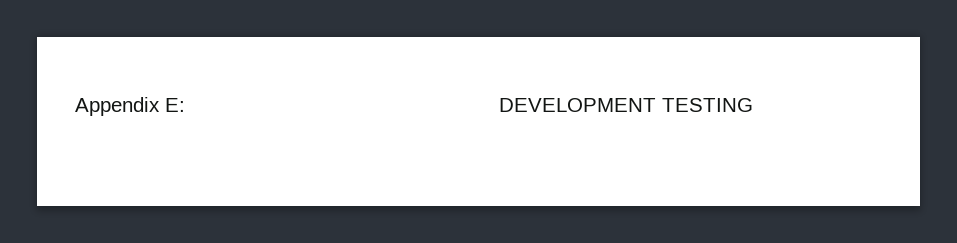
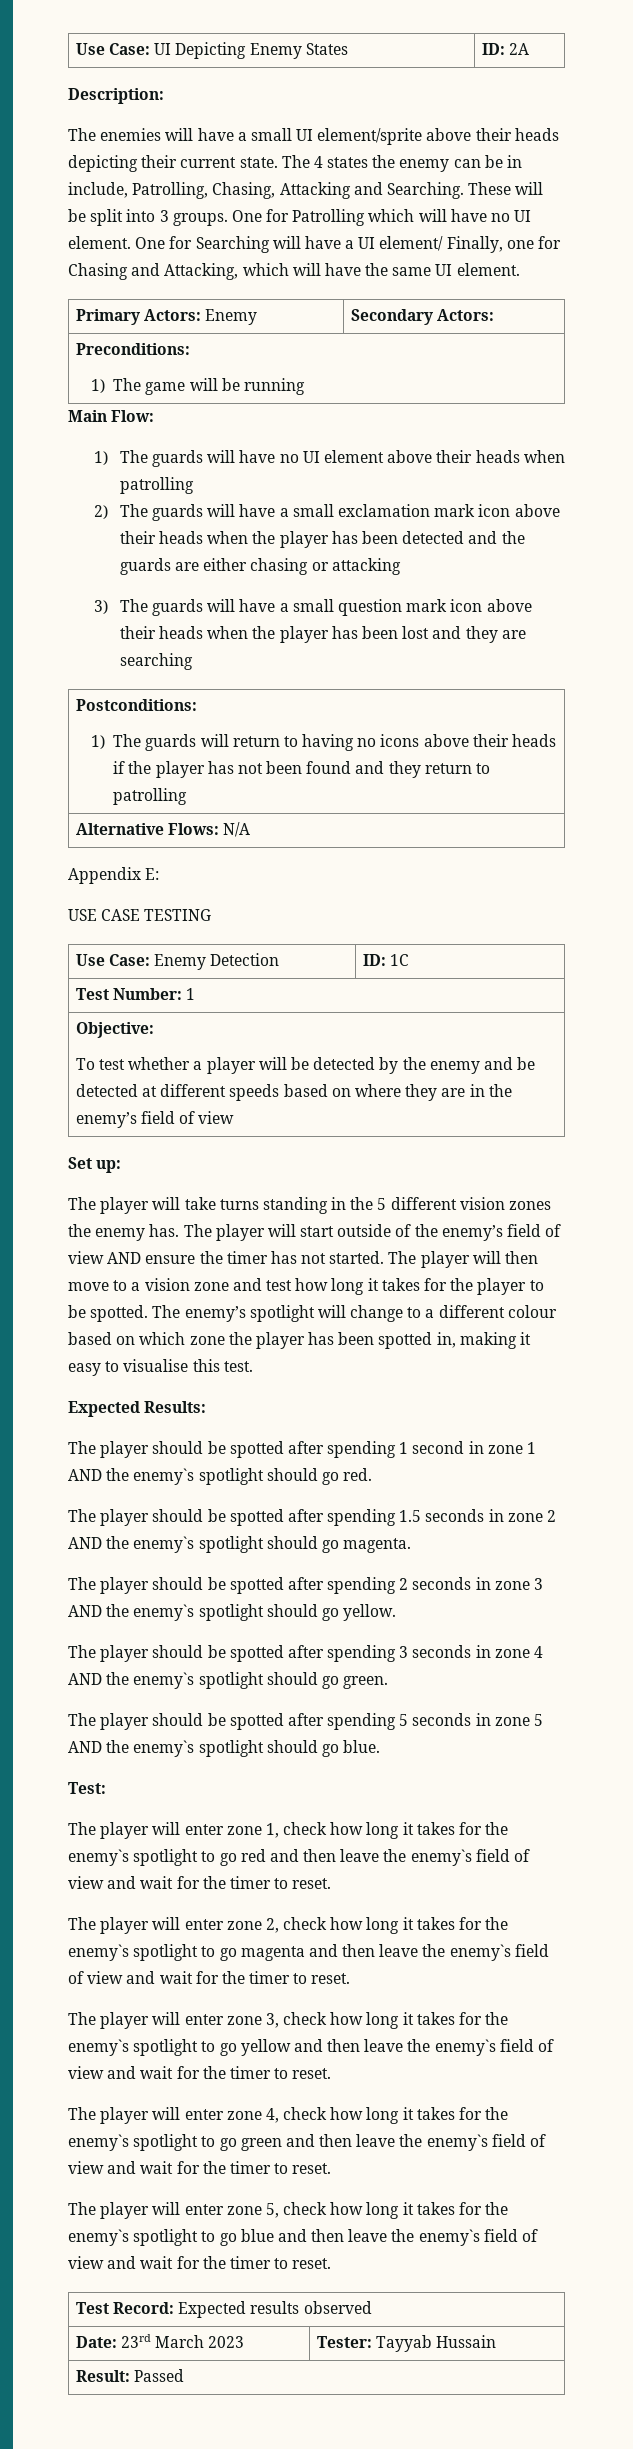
(75, 106) none -> [75,42,348,59] [481,43,530,55] [68,88,164,104] [68,128,559,145] [68,155,523,172] [68,182,544,199] [68,209,532,226] [68,236,562,253] [68,263,520,280] [75,309,258,325] [350,309,495,325] [75,343,190,355] [91,378,305,395] [68,410,155,422] [93,450,565,467] [119,477,194,494] [93,504,560,521] [119,531,525,548] [119,558,401,575] [93,599,532,616] [119,626,526,643] [119,653,193,670] [75,699,197,711] [91,734,557,751] [113,761,491,778] [113,788,188,805] [75,822,251,837] Use Case: UI Depicting Enemy States | ID: 2A // Description: // The enemies will have a small UI element/sprite above their heads depicting their current state. The 4 states the enemy can be in include, Patrolling, Chasing, Attacking and Searching. These will be split into 3 groups. One for Patrolling which will have no UI element. One for Searching will have a UI element/ Finally, one for Chasing and Attacking, which will have the same UI element. // Primary Actors: Enemy | Secondary Actors: // Preconditions: // 1) The game will be running // Main Flow: // 1) The guards will have no UI element above their heads when patrolling // 2) The guards will have a small exclamation mark icon above their heads when the player has been detected and the guards are either chasing or attacking // 3) The guards will have a small question mark icon above their heads when the player has been lost and they are searching // Postconditions: // 1) The guards will return to having no icons above their heads if the player has not been found and they return to patrolling // Alternative Flows: N/A //
[499,98,656,112] DEVELOPMENT -> [68,909,141,921] USE CASE
(753, 105) none -> [75,953,280,970] [362,954,410,966] [75,988,196,1000] [75,1022,154,1038] [75,1057,536,1074] [75,1084,512,1101] [75,1111,235,1128] [68,1157,122,1173] [68,1197,552,1214] [68,1224,562,1241] [68,1251,539,1268] [68,1278,544,1295] [68,1305,557,1322] [68,1332,532,1349] [68,1359,253,1376] [68,1401,207,1417] [68,1441,537,1458] [68,1468,373,1485] [68,1509,557,1526] [68,1536,412,1553] [68,1577,544,1594] [68,1604,397,1621] [68,1645,544,1662] [68,1672,389,1689] [68,1713,544,1730] [68,1740,381,1757] [68,1782,106,1794] [68,1822,509,1839] [68,1849,531,1866] [68,1876,332,1889] [68,1917,509,1934] [68,1944,549,1961] [68,1971,351,1984] [68,2012,509,2029] [68,2039,555,2056] [68,2066,332,2079] [68,2107,509,2124] [68,2134,547,2151] [68,2161,332,2174] [68,2202,509,2219] [68,2229,539,2246] [68,2256,332,2269] [75,2301,372,2318] [75,2334,245,2348] [316,2335,497,2352] [75,2369,185,2382] // Use Case: Enemy Detection | ID: 1C // Test Number: 1 // Objective: // To test whether a player will be detected by the enemy and be detected at different speeds based on where they are in the enemy’s field of view // Set up: // The player will take turns standing in the 5 different vision zones the enemy has. The player will start outside of the enemy’s field of view AND ensure the timer has not started. The player will then move to a vision zone and test how long it takes for the player to be spotted. The enemy’s spotlight will change to a different colour based on which zone the player has been spotted in, making it easy to visualise this test. // Expected Results: // The player should be spotted after spending 1 second in zone 1 AND the enemy`s spotlight should go red. // The player should be spotted after spending 1.5 seconds in zone 2 AND the enemy`s spotlight should go magenta. // The player should be spotted after spending 2 seconds in zone 3 AND the enemy`s spotlight should go yellow. // The player should be spotted after spending 3 seconds in zone 4 AND the enemy`s spotlight should go green. // The player should be spotted after spending 5 seconds in zone 5 AND the enemy`s spotlight should go blue. // Test: // The player will enter zone 1, check how long it takes for the enemy`s spotlight to go red and then leave the enemy`s field of view and wait for the timer to reset. // The player will enter zone 2, check how long it takes for the enemy`s spotlight to go magenta and then leave the enemy`s field of view and wait for the timer to reset. // The player will enter zone 3, check how long it takes for the enemy`s spotlight to go yellow and then leave the enemy`s field of view and wait for the timer to reset. // The player will enter zone 4, check how long it takes for the enemy`s spotlight to go green and then leave the enemy`s field of view and wait for the timer to reset. // The player will enter zone 5, check how long it takes for the enemy`s spotlight to go blue and then leave the enemy`s field of view and wait for the timer to reset. // Test Record: Expected results observed // Date: 23rd March 2023 | Tester: Tayyab Hussain // Result: Passed

